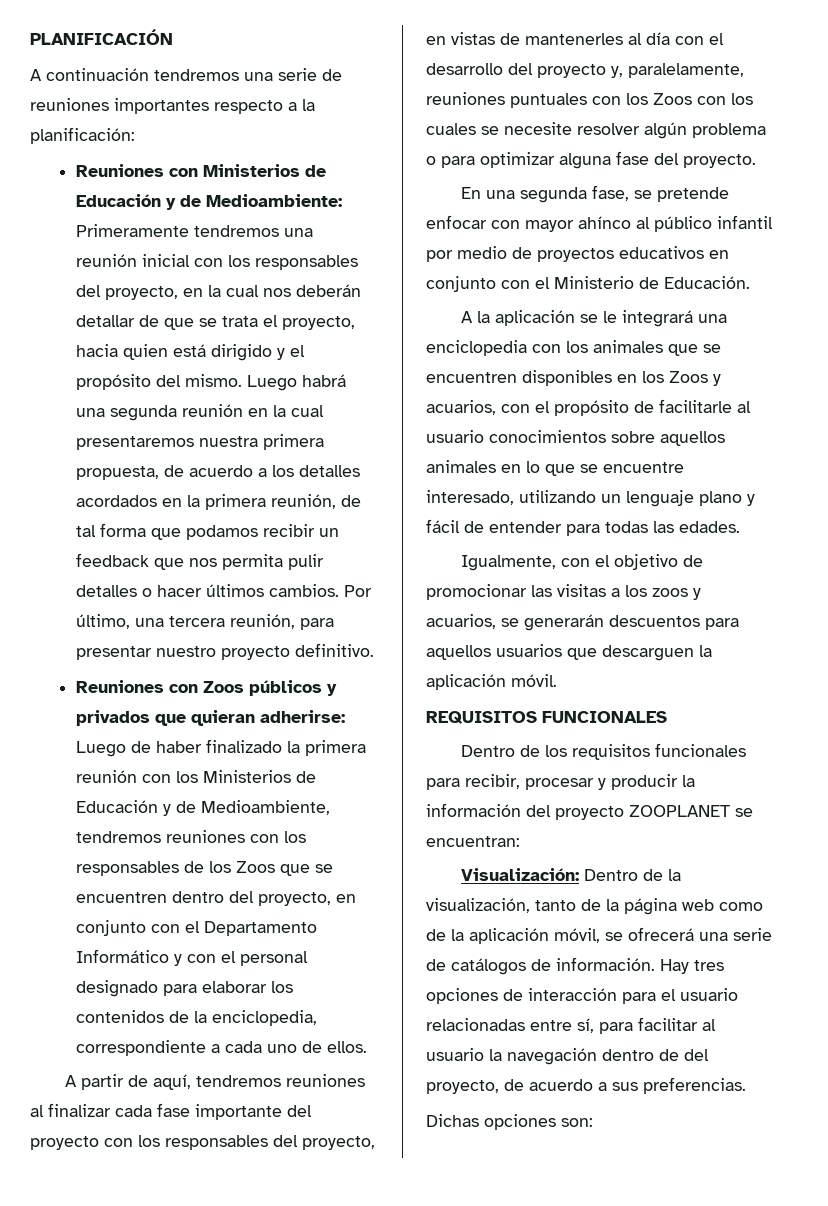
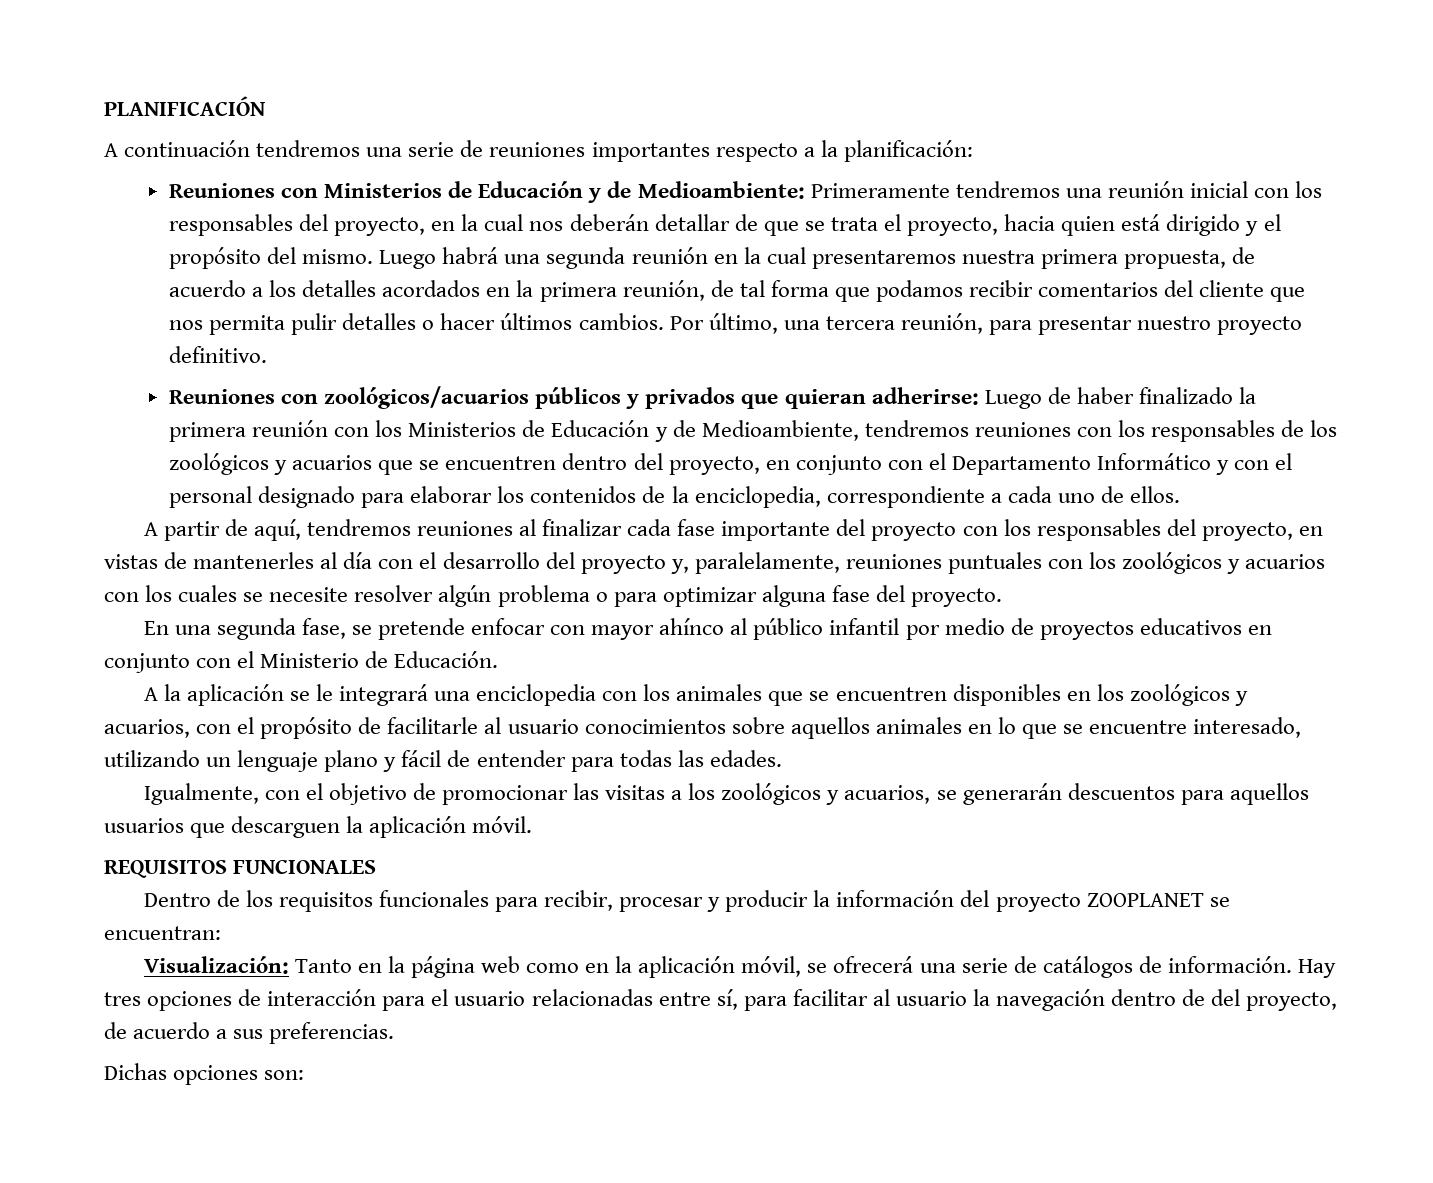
[318,528,339,537] [75,553,149,567] un feedback -> [1038,280,1265,297] comentarios del cliente
[202,681,244,693] Zoos -> [324,386,530,409] zoológicos/acuarios
[235,861,275,873] Zoos -> [168,453,373,475] zoológicos y acuarios
[653,93,692,105] Zoos -> [1122,552,1326,574] zoológicos y acuarios
[669,371,708,383] Zoos -> [1129,684,1230,706] zoológicos
[652,588,688,597] zoos -> [721,783,822,805] zoológicos
[584,869,682,881] [426,898,601,913] Dentro de la visualización, tanto de -> [294,959,382,973] Tanto en
[426,929,446,941] de -> [585,963,610,973] en

